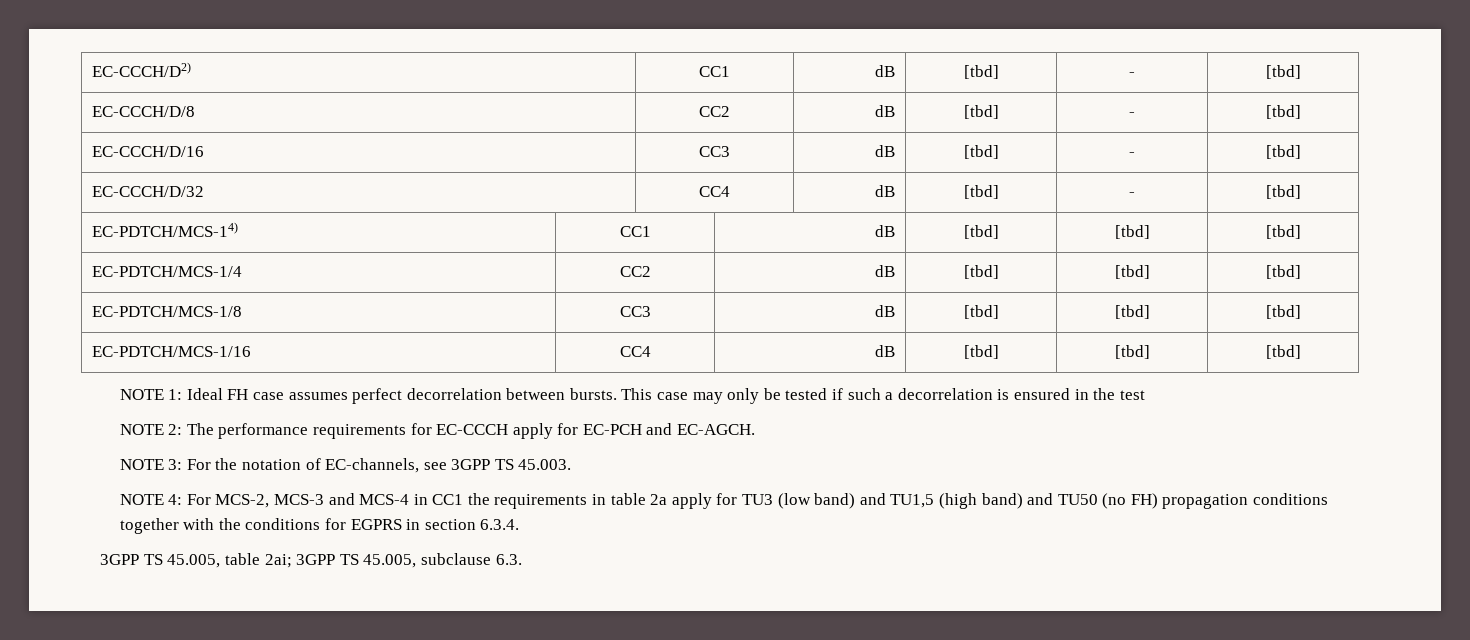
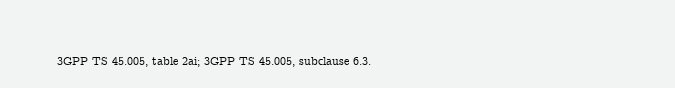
[91,62,191,77] [699,66,730,77] [875,65,896,77] [963,65,999,79] [1129,72,1135,77] [1265,65,1301,79] [91,106,195,117] [699,106,730,117] [875,105,896,117] [963,105,999,119] [1129,112,1135,117] [1265,105,1301,119] [91,146,204,157] [699,146,730,157] [875,145,896,157] [963,145,999,159] [1129,152,1135,157] [1265,145,1301,159] [91,186,204,197] [699,186,730,197] [875,185,896,197] [963,185,999,199] [1129,192,1135,197] [1265,185,1301,199] [91,222,238,237] [619,226,651,237] [875,225,896,237] [963,225,999,239] [1114,225,1150,239] [1265,225,1301,239] [91,266,242,277] [619,266,651,277] [875,265,896,277] [963,265,999,279] [1114,265,1150,279] [1265,265,1301,279] [91,306,242,317] [619,306,651,317] [875,305,896,317] [963,305,999,319] [1114,305,1150,319] [1265,305,1301,319] [91,346,251,357] [619,346,651,357] [875,345,896,357] [963,345,999,359] [1114,345,1150,359] [1265,345,1301,359] [119,388,1145,404] [119,423,756,439] [119,458,572,473] [119,493,1329,509] [119,518,520,534] EC-CCCH/D2) | CC1 | dB | [tbd] | - | [tbd] // EC-CCCH/D/8 | CC2 | dB | [tbd] | - | [tbd] // EC-CCCH/D/16 | CC3 | dB | [tbd] | - | [tbd] // EC-CCCH/D/32 | CC4 | dB | [tbd] | - | [tbd] // EC-PDTCH/MCS-14) | CC1 | dB | [tbd] | [tbd] | [tbd] // EC-PDTCH/MCS-1/4 | CC2 | dB | [tbd] | [tbd] | [tbd] // EC-PDTCH/MCS-1/8 | CC3 | dB | [tbd] | [tbd] | [tbd] // EC-PDTCH/MCS-1/16 | CC4 | dB | [tbd] | [tbd] | [tbd] // NOTE 1: Ideal FH case assumes perfect decorrelation between bursts. This case may only be tested if such a decorrelation is ensured in the test // NOTE 2: The performance requirements for EC-CCCH apply for EC-PCH and EC-AGCH. // NOTE 3: For the notation of EC-channels, see 3GPP TS 45.003. // NOTE 4: For MCS-2, MCS-3 and MCS-4 in CC1 the requirements in table 2a apply for TU3 (low band) and TU1,5 (high band) and TU50 (no FH) propagation conditions together with the conditions for EGPRS in section 6.3.4. // -> (56, 61) none

